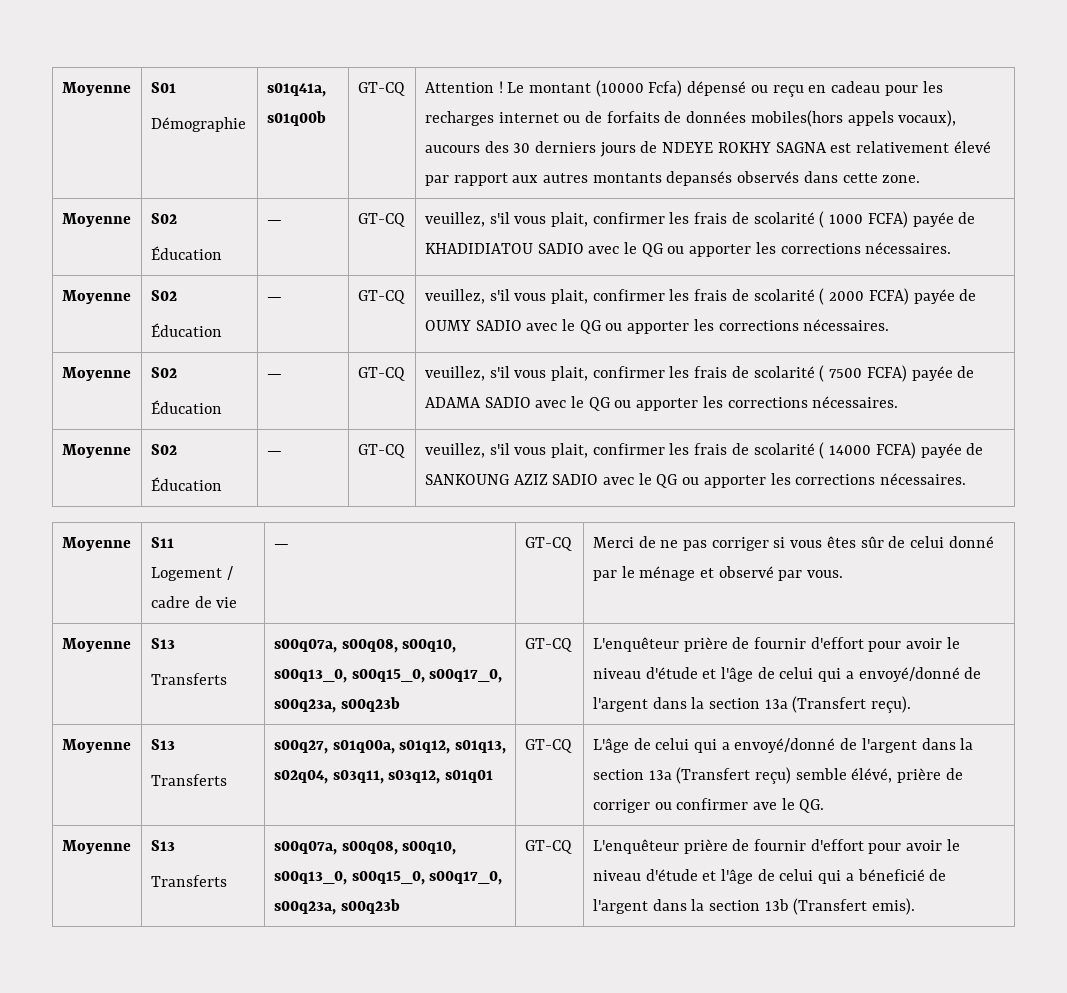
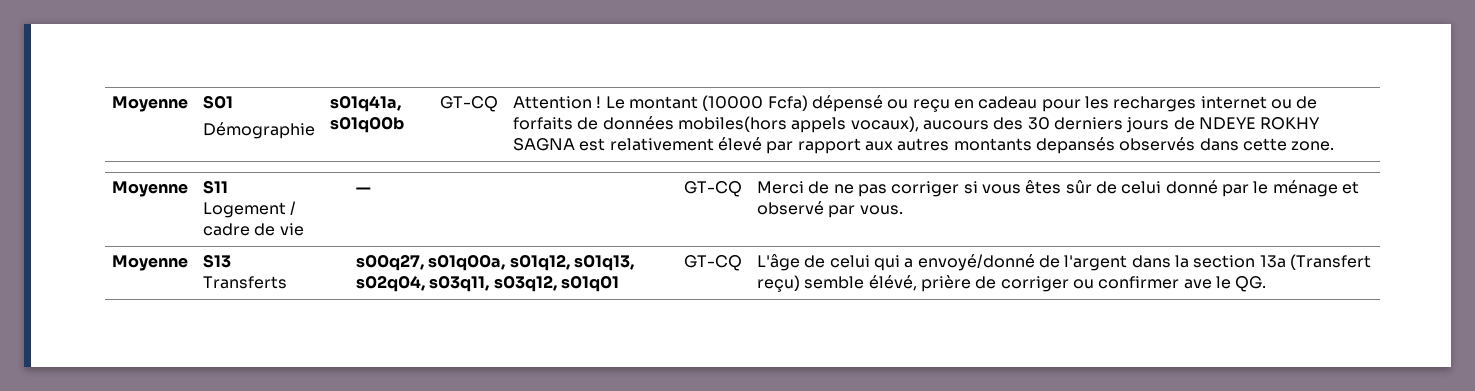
[61,213,131,227] [150,213,177,224] [150,246,222,260] [266,220,282,224] [357,213,405,227] [424,211,976,228] [424,242,952,257] [61,290,131,304] [150,290,177,301] [150,323,222,337] [266,297,282,301] [357,290,405,304] [424,288,977,305] [424,319,890,334] [61,367,131,381] [150,367,177,378] [150,400,222,414] [266,374,282,378] [357,367,405,381] [424,365,975,382] [424,396,899,411] [61,444,131,458] [150,444,177,455] [150,477,222,491] [266,451,282,455] [357,444,405,458] [424,442,984,459] [424,473,967,488] // Moyenne | S02 // Éducation | — | GT-CQ | veuillez, s'il vous plait, confirmer les frais de scolarité ( 1000 FCFA) payée de KHADIDIATOU SADIO avec le QG ou apporter les corrections nécessaires. // Moyenne | S02 // Éducation | — | GT-CQ | veuillez, s'il vous plait, confirmer les frais de scolarité ( 2000 FCFA) payée de OUMY SADIO avec le QG ou apporter les corrections nécessaires. // Moyenne | S02 // Éducation | — | GT-CQ | veuillez, s'il vous plait, confirmer les frais de scolarité ( 7500 FCFA) payée de ADAMA SADIO avec le QG ou apporter les corrections nécessaires. // Moyenne | S02 // Éducation | — | GT-CQ | veuillez, s'il vous plait, confirmer les frais de scolarité ( 14000 FCFA) payée de SANKOUNG AZIZ SADIO avec le QG ou apporter les corrections nécessaires. -> (1335, 146) none
[150,673,227,685] [273,639,457,653] [273,669,503,683] [273,697,400,713] [524,638,572,652] [592,637,960,652] [592,667,982,682] [592,696,912,713] [61,739,131,753] [150,739,175,750] // Transferts | s00q07a, s00q08, s00q10, s00q13_0, s00q15_0, s00q17_0, s00q23a, s00q23b | GT-CQ | L'enquêteur prière de fournir d'effort pour avoir le niveau d'étude et l'âge de celui qui a envoyé/donné de l'argent dans la section 13a (Transfert reçu). // Moyenne | S13 -> (232, 261) none
[61,840,131,854] [150,840,175,851] [150,875,227,887] [273,841,457,855] [273,871,503,885] [273,899,400,915] [524,840,572,854] [592,839,960,854] [592,869,947,884] [592,898,916,915] // Moyenne | S13 // Transferts | s00q07a, s00q08, s00q10, s00q13_0, s00q15_0, s00q17_0, s00q23a, s00q23b | GT-CQ | L'enquêteur prière de fournir d'effort pour avoir le niveau d'étude et l'âge de celui qui a béneficié de l'argent dans la section 13b (Transfert emis). -> (1267, 284) none

